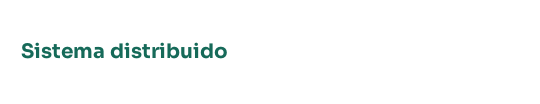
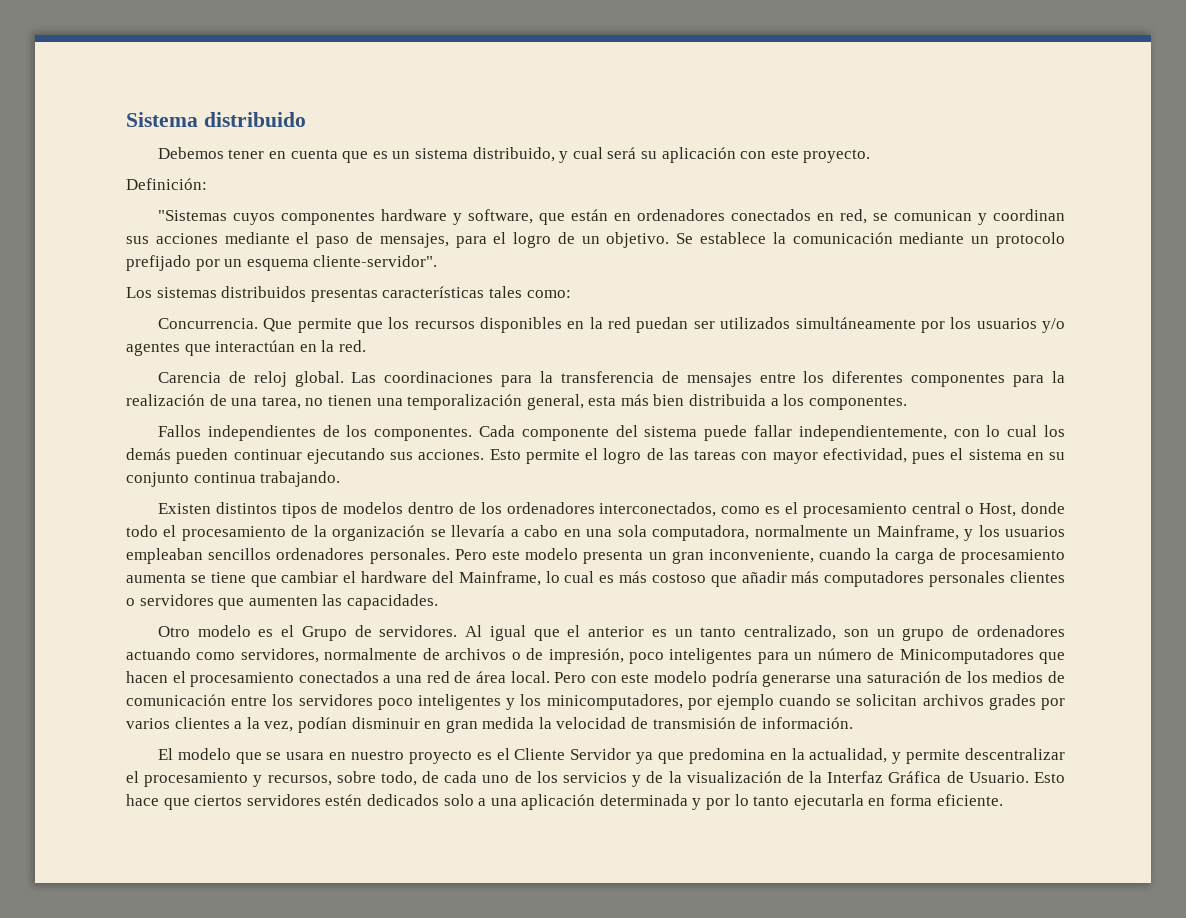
(229, 50) none -> [157,147,871,163] [126,178,207,190] [157,209,1065,225] [126,232,1065,248] [126,255,438,271] [126,286,571,302] [157,317,1065,333] [126,340,366,356] [157,371,1066,387] [126,394,907,410] [157,425,1065,441] [126,448,1065,464] [126,471,341,487] [157,502,1065,518] [126,525,1065,541] [126,548,1066,564] [126,571,1066,587] [126,594,438,610] [157,625,1065,641] [126,648,1065,664] [126,671,1065,687] [126,694,1065,710] [126,717,853,733] [157,748,1065,764] [126,771,1065,787] [126,794,1003,810] // Debemos tener en cuenta que es un sistema distribuido, y cual será su aplicación con este proyecto. // Definición: // "Sistemas cuyos componentes hardware y software, que están en ordenadores conectados en red, se comunican y coordinan sus acciones mediante el paso de mensajes, para el logro de un objetivo. Se establece la comunicación mediante un protocolo prefijado por un esquema cliente-servidor". // Los sistemas distribuidos presentas características tales como: // Concurrencia. Que permite que los recursos disponibles en la red puedan ser utilizados simultáneamente por los usuarios y/o agentes que interactúan en la red. // Carencia de reloj global. Las coordinaciones para la transferencia de mensajes entre los diferentes componentes para la realización de una tarea, no tienen una temporalización general, esta más bien distribuida a los componentes. // Fallos independientes de los componentes. Cada componente del sistema puede fallar independientemente, con lo cual los demás pueden continuar ejecutando sus acciones. Esto permite el logro de las tareas con mayor efectividad, pues el sistema en su conjunto continua trabajando. // Existen distintos tipos de modelos dentro de los ordenadores interconectados, como es el procesamiento central o Host, donde todo el procesamiento de la organización se llevaría a cabo en una sola computadora, normalmente un Mainframe, y los usuarios empleaban sencillos ordenadores personales. Pero este modelo presenta un gran inconveniente, cuando la carga de procesamiento aumenta se tiene que cambiar el hardware del Mainframe, lo cual es más costoso que añadir más computadores personales clientes o servidores que aumenten las capacidades. // Otro modelo es el Grupo de servidores. Al igual que el anterior es un tanto centralizado, son un grupo de ordenadores actuando como servidores, normalmente de archivos o de impresión, poco inteligentes para un número de Minicomputadores que hacen el procesamiento conectados a una red de área local. Pero con este modelo podría generarse una saturación de los medios de comunicación entre los servidores poco inteligentes y los minicomputadores, por ejemplo cuando se solicitan archivos grades por varios clientes a la vez, podían disminuir en gran medida la velocidad de transmisión de información. // El modelo que se usara en nuestro proyecto es el Cliente Servidor ya que predomina en la actualidad, y permite descentralizar el procesamiento y recursos, sobre todo, de cada uno de los servicios y de la visualización de la Interfaz Gráfica de Usuario. Esto hace que ciertos servidores estén dedicados solo a una aplicación determinada y por lo tanto ejecutarla en forma eficiente.

